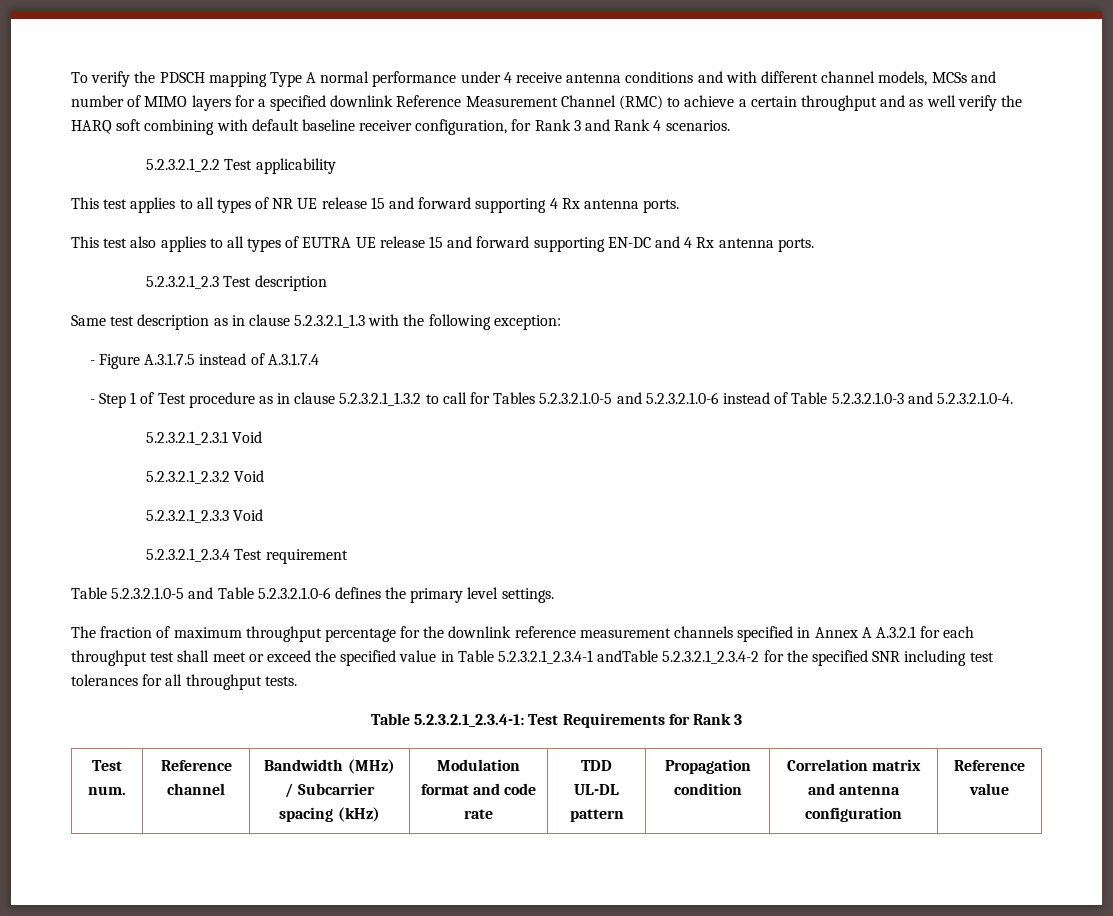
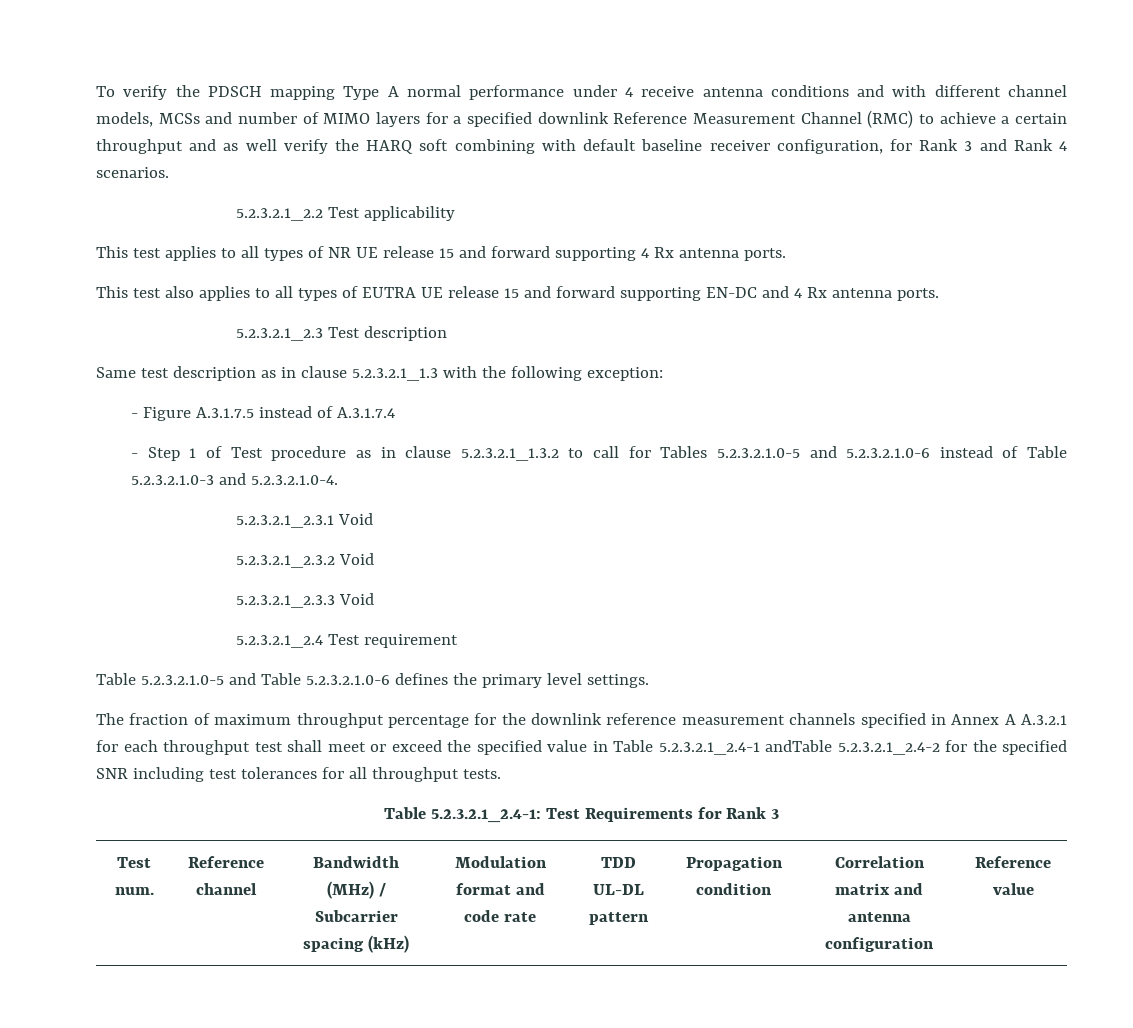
[146,548,231,562] 5.2.3.2.1_2.3.4 -> [236,635,324,648] 5.2.3.2.1_2.4
[498,650,760,664] 5.2.3.2.1_2.3.4-1 andTable 5.2.3.2.1_2.3.4-2 -> [658,740,940,755] 5.2.3.2.1_2.4-1 andTable 5.2.3.2.1_2.4-2
[414,714,525,727] 5.2.3.2.1_2.3.4-1: -> [430,809,541,823] 5.2.3.2.1_2.4-1:

